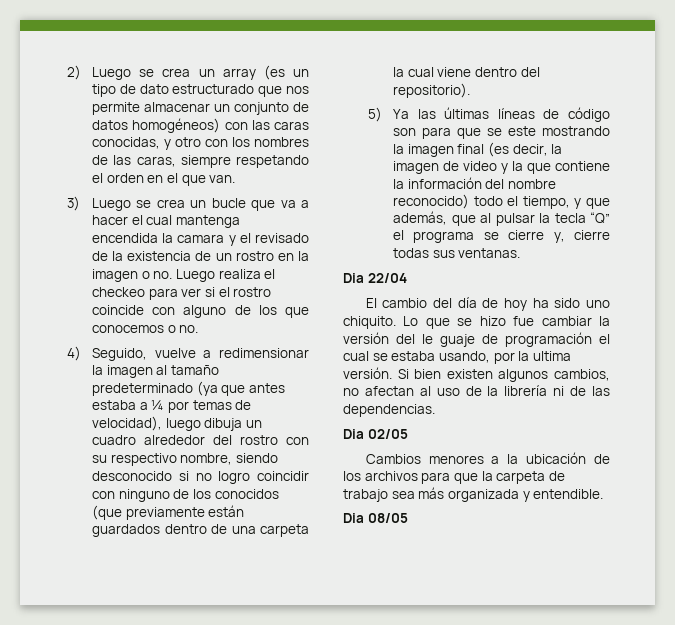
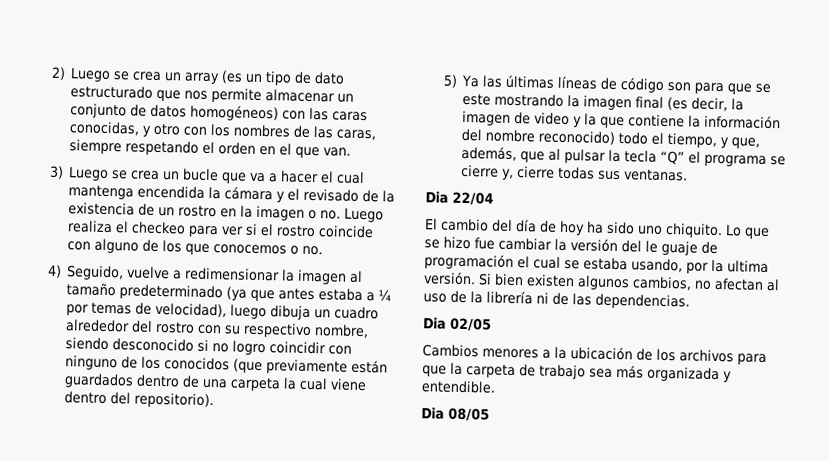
[177,234,225,243] camara -> [224,186,274,201] cámara
[586,198,610,209] que -> [731,137,761,149] que,

